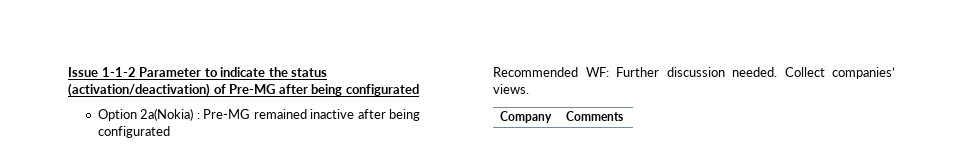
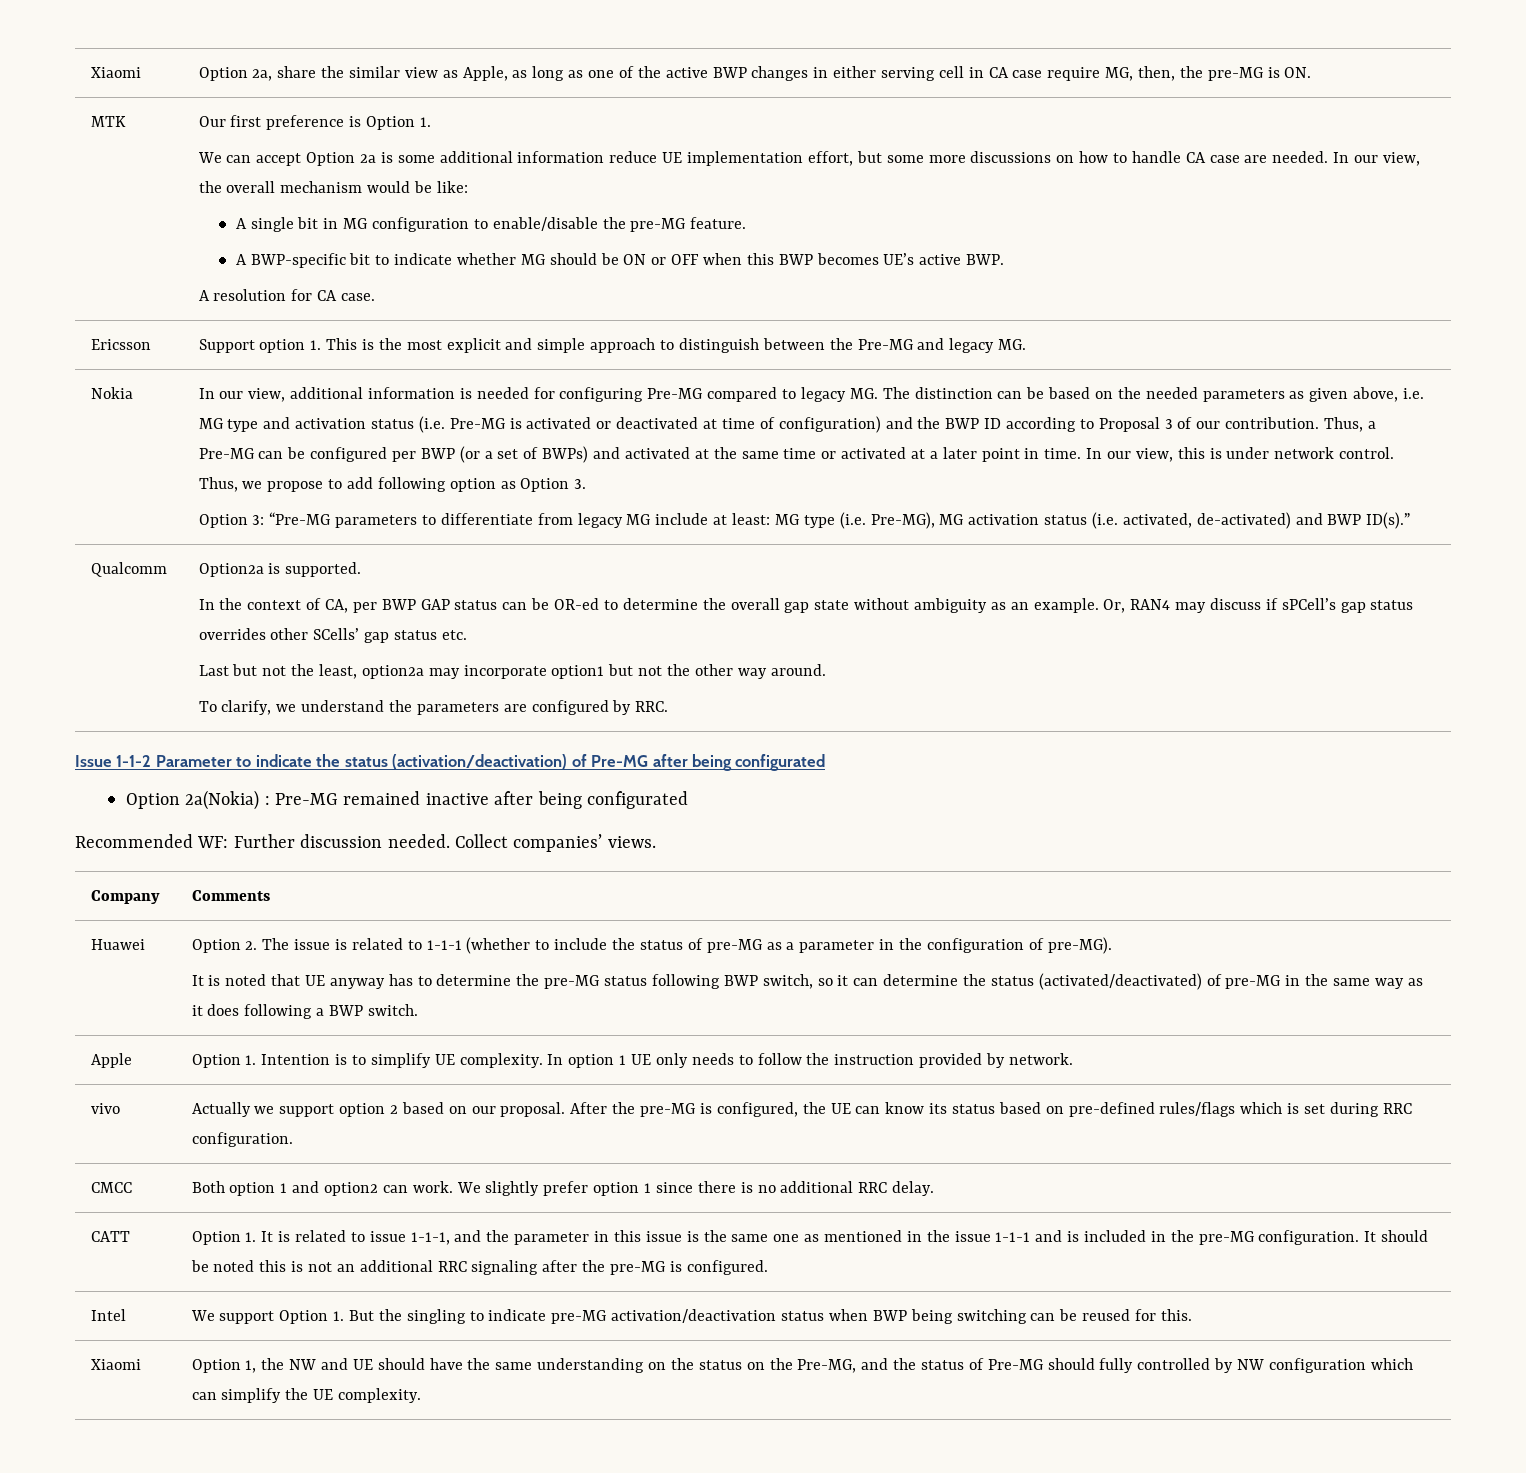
(68, 72) none -> [90,67,141,78] [198,66,1312,81] [90,116,126,127] [198,115,431,130] [197,151,1420,166] [198,181,468,193] [235,217,747,232] [235,253,1005,268] [198,289,376,301] [90,339,151,350] [198,338,1027,353] [90,387,133,399] [198,387,1424,402] [198,416,1376,433] [198,446,1395,463] [198,477,587,492] [198,512,1411,529] [90,562,167,577] [198,562,362,577] [198,598,1414,613] [198,628,467,643] [198,664,826,679] [198,700,669,715] Xiaomi | Option 2a, share the similar view as Apple, as long as one of the active BWP changes in either serving cell in CA case require MG, then, the pre-MG is ON. // MTK | Our first preference is Option 1. // We can accept Option 2a is some additional information reduce UE implementation effort, but some more discussions on how to handle CA case are needed. In our view, the overall mechanism would be like: // A single bit in MG configuration to enable/disable the pre-MG feature. // A BWP-specific bit to indicate whether MG should be ON or OFF when this BWP becomes UE’s active BWP. // A resolution for CA case. // Ericsson | Support option 1. This is the most explicit and simple approach to distinguish between the Pre-MG and legacy MG. // Nokia | In our view, additional information is needed for configuring Pre-MG compared to legacy MG. The distinction can be based on the needed parameters as given above, i.e. MG type and activation status (i.e. Pre-MG is activated or deactivated at time of configuration) and the BWP ID according to Proposal 3 of our contribution. Thus, a Pre-MG can be configured per BWP (or a set of BWPs) and activated at the same time or activated at a later point in time. In our view, this is under network control. Thus, we propose to add following option as Option 3. // Option 3: “Pre-MG parameters to differentiate from legacy MG include at least: MG type (i.e. Pre-MG), MG activation status (i.e. activated, de-activated) and BWP ID(s).” // Qualcomm | Option2a is supported. // In the context of CA, per BWP GAP status can be OR-ed to determine the overall gap state without ambiguity as an example. Or, RAN4 may discuss if sPCell’s gap status overrides other SCells’ gap status etc. // Last but not the least, option2a may incorporate option1 but not the other way around. // To clarify, we understand the parameters are configured by RRC. //
(624, 116) none -> [90,939,145,950] [191,937,1112,954] [191,973,1423,990] [191,1004,418,1019] [90,1053,132,1068] [191,1053,1073,1068] [90,1103,120,1114] [191,1102,1412,1117] [191,1132,293,1147] [90,1182,132,1193] [191,1181,935,1196] [90,1231,130,1242] [191,1230,1429,1245] [190,1260,768,1275] [90,1309,126,1321] [190,1309,1192,1324] [90,1359,141,1370] [191,1358,1413,1373] [191,1388,422,1403] // Huawei | Option 2. The issue is related to 1-1-1 (whether to include the status of pre-MG as a parameter in the configuration of pre-MG). // It is noted that UE anyway has to determine the pre-MG status following BWP switch, so it can determine the status (activated/deactivated) of pre-MG in the same way as it does following a BWP switch. // Apple | Option 1. Intention is to simplify UE complexity. In option 1 UE only needs to follow the instruction provided by network. // vivo | Actually we support option 2 based on our proposal. After the pre-MG is configured, the UE can know its status based on pre-defined rules/flags which is set during RRC configuration. // CMCC | Both option 1 and option2 can work. We slightly prefer option 1 since there is no additional RRC delay. // CATT | Option 1. It is related to issue 1-1-1, and the parameter in this issue is the same one as mentioned in the issue 1-1-1 and is included in the pre-MG configuration. It should be noted this is not an additional RRC signaling after the pre-MG is configured. // Intel | We support Option 1. But the singling to indicate pre-MG activation/deactivation status when BWP being switching can be reused for this. // Xiaomi | Option 1, the NW and UE should have the same understanding on the status on the Pre-MG, and the status of Pre-MG should fully controlled by NW configuration which can simplify the UE complexity.

